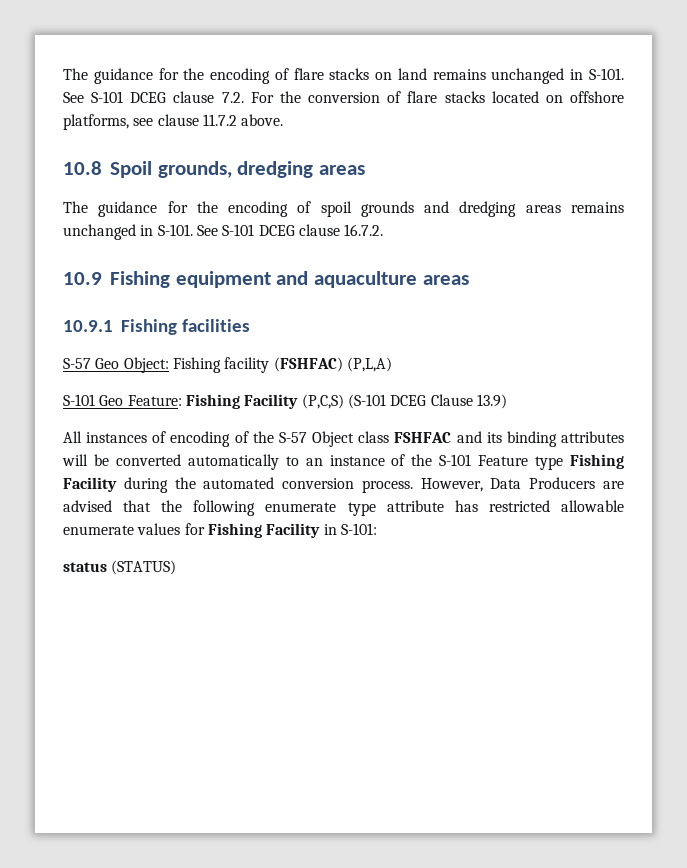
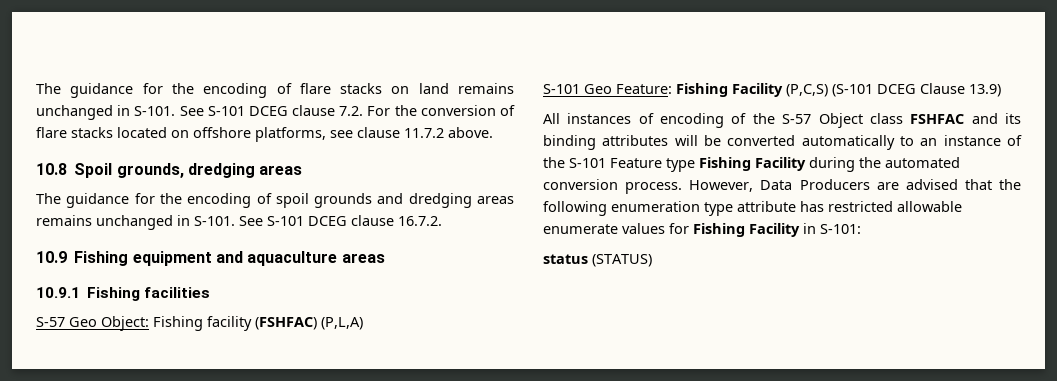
[265,502,337,512] enumerate -> [611,201,700,212] enumeration

